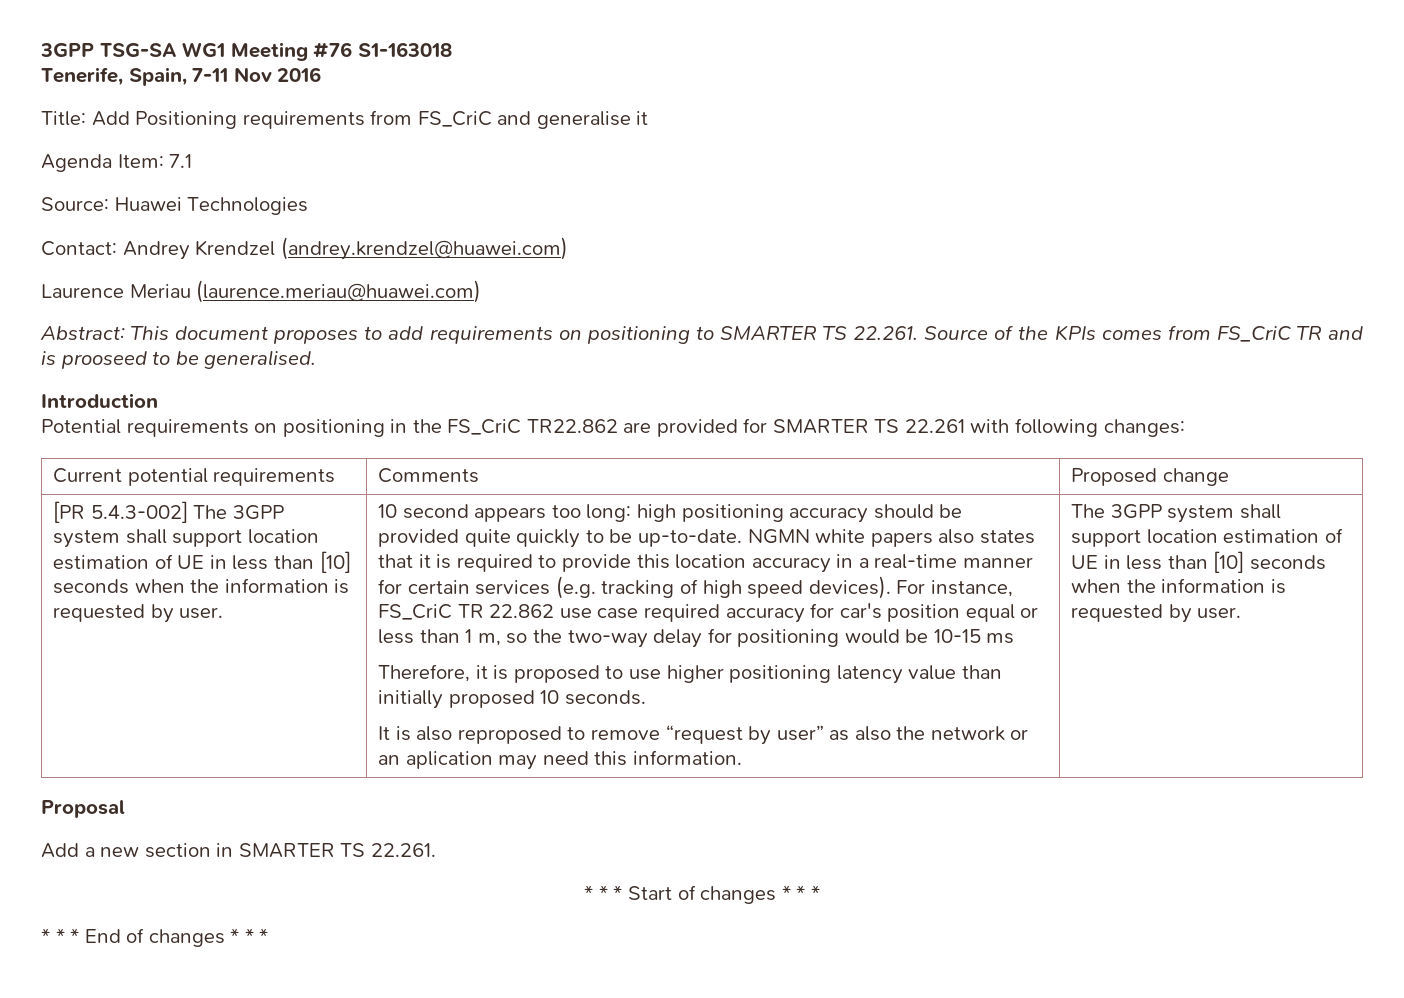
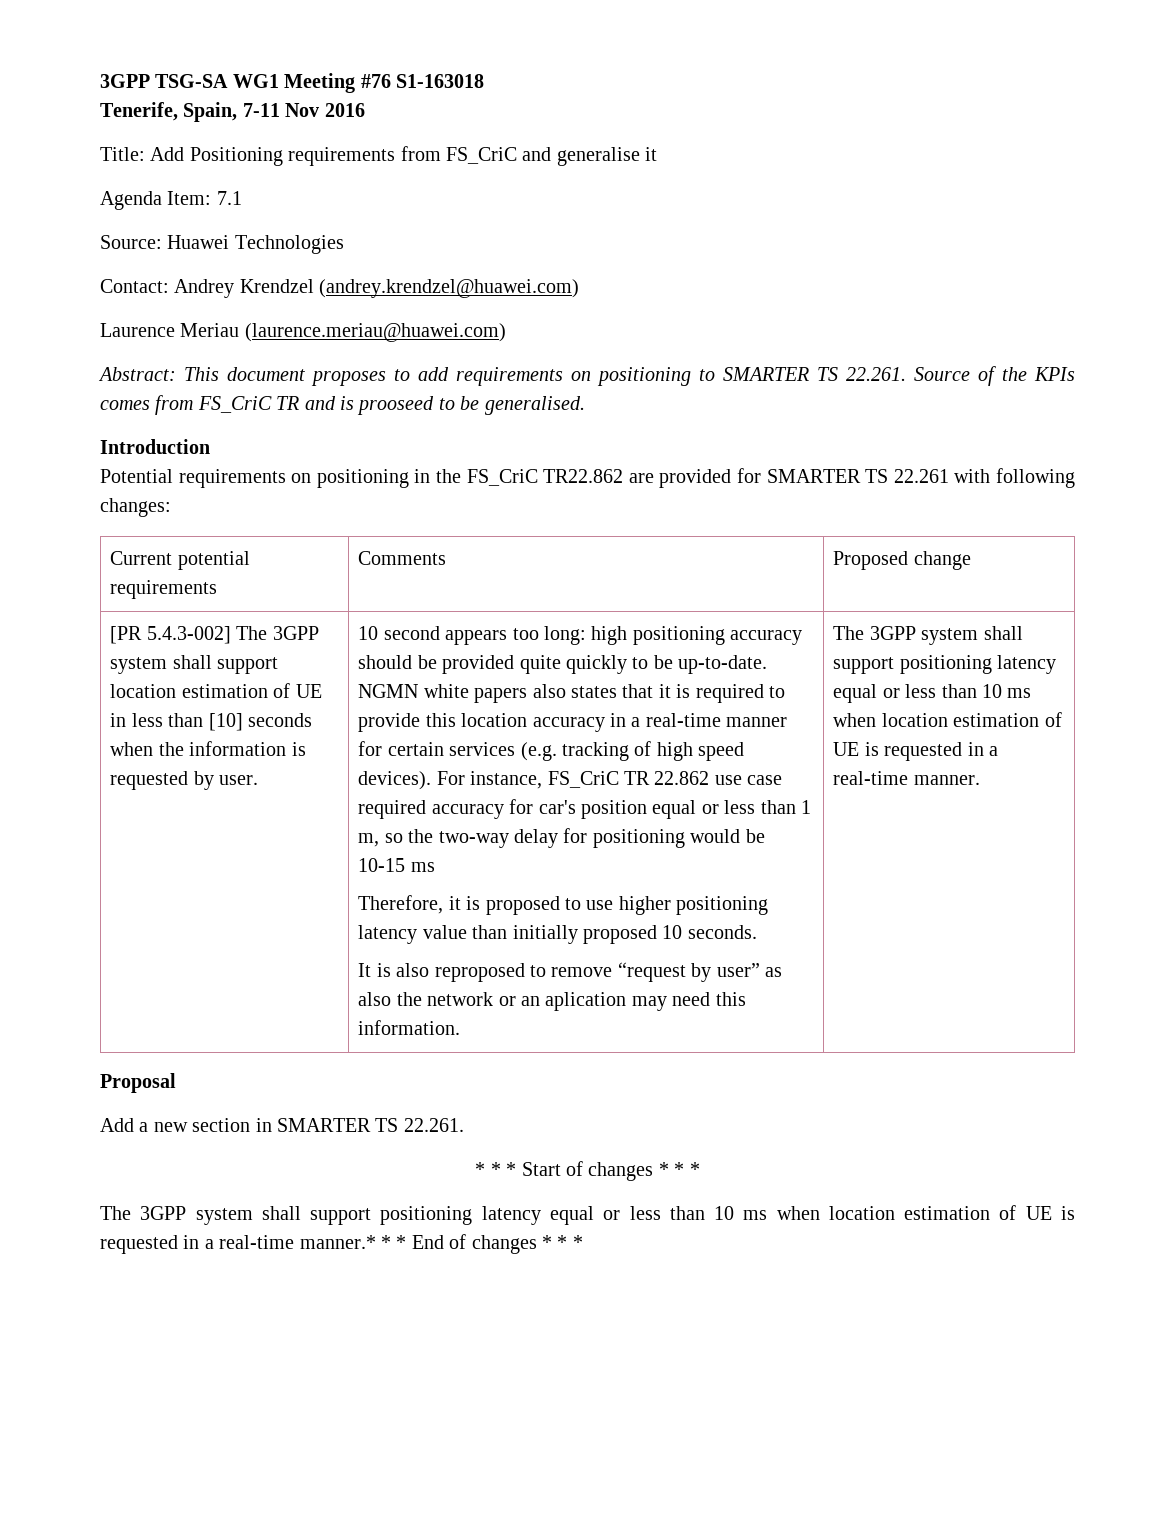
[1146,528,1343,544] [1071,551,1326,573] [1071,578,1286,594] [1071,604,1242,623] location estimation of UE in less than [10] seconds when the information is requested by user. -> [899,655,1057,674] [833,684,1032,703] [833,712,1062,727] [833,742,998,761] [833,771,980,785] positioning latency equal or less than 10 ms when location estimation of UE is requested in a real-time manner.
[41,928,50,943] * -> [100,1205,1076,1225] [100,1235,376,1254] The 3GPP system shall support positioning latency equal or less than 10 ms when location estimation of UE is requested in a real-time manner.*

